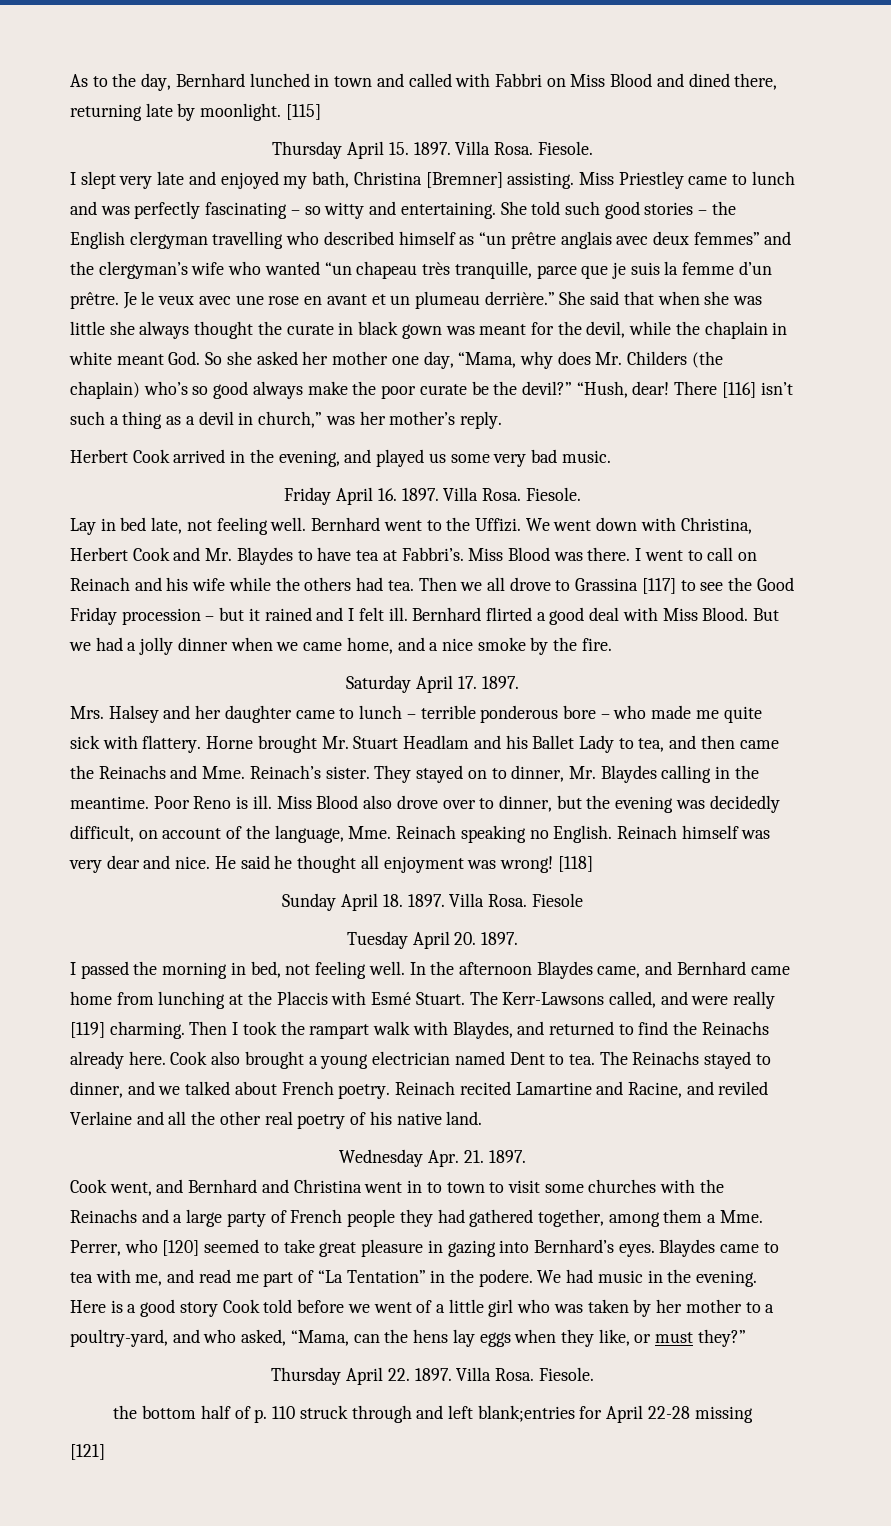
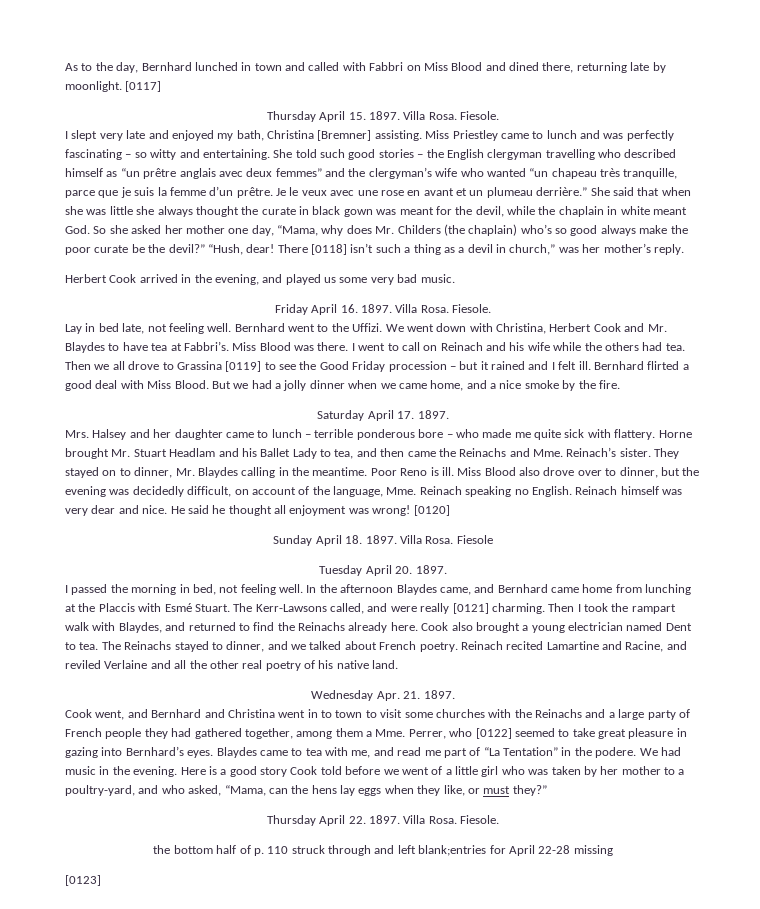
[285,104,321,120] [115] -> [125,81,162,92] [0117]
[721,382,756,398] [116] -> [311,244,347,255] [0118]
[641,578,676,594] [117] -> [225,361,262,372] [0119]
[557,856,593,872] [118] -> [413,505,450,516] [0120]
[70,1022,105,1038] [119] -> [452,603,489,614] [0121]
[162,1240,200,1256] [120] -> [475,728,512,739] [0122]
[70,1444,105,1460] [121] -> [65,875,101,886] [0123]

